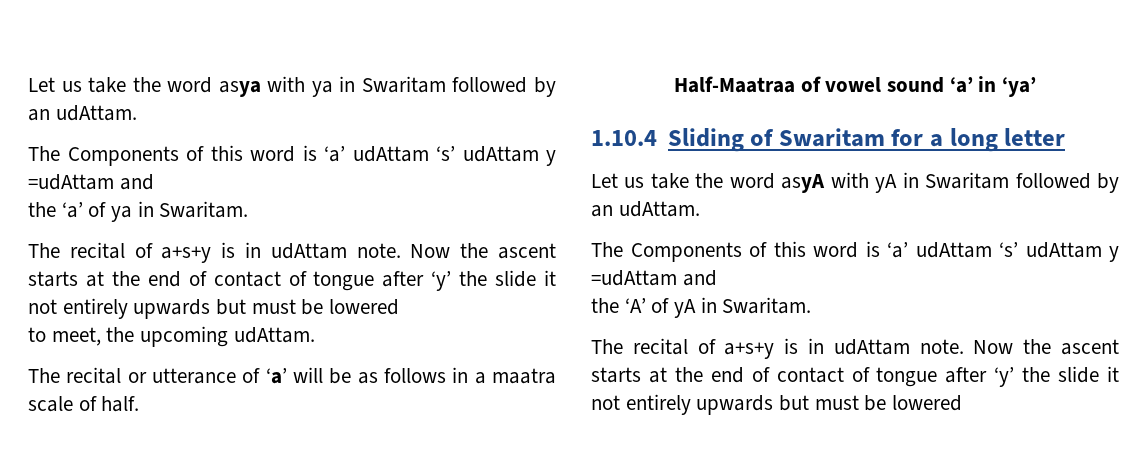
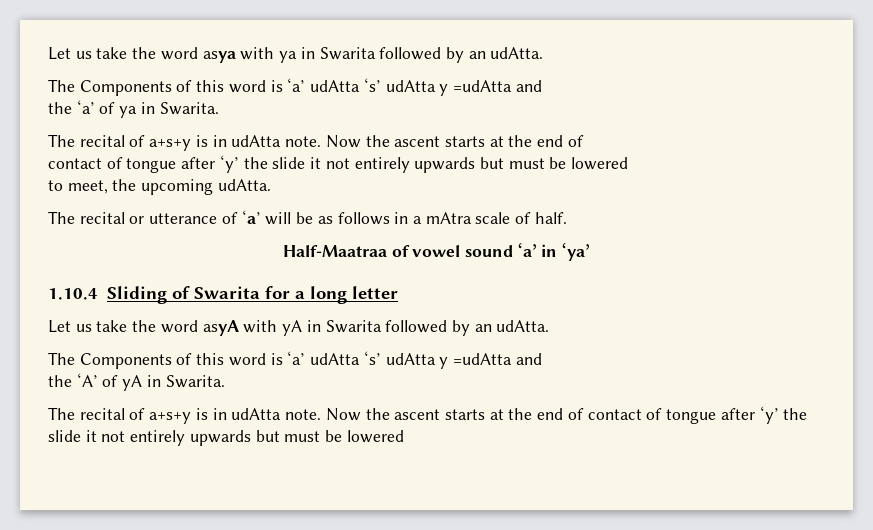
[361,76,556,97] [28,105,137,121] [28,145,556,166] [28,174,114,190] Swaritam followed by an udAttam. // The Components of this word is ‘a’ udAttam ‘s’ udAttam y =udAttam -> [319,47,544,63] [48,78,512,96] Swarita followed by an udAtta. // The Components of this word is ‘a’ udAtta ‘s’ udAtta y =udAtta
[159,201,249,218] [28,242,347,263] Swaritam. // The recital of a+s+y is in udAttam -> [159,102,219,115] [48,134,584,151] [48,155,629,173] [48,179,271,195] [48,210,567,225] [282,243,591,261] [48,286,398,304] [48,320,550,336] [48,351,542,369] [48,373,225,391] [48,407,282,424] Swarita. // The recital of a+s+y is in udAtta note. Now the ascent starts at the end of // contact of tongue after ‘y’ the slide it not entirely upwards but must be lowered // to meet, the upcoming udAtta. // The recital or utterance of ‘a’ will be as follows in a mAtra scale of half. // Half-Maatraa of vowel sound ‘a’ in ‘ya’ // 1.10.4 Sliding of Swarita for a long letter // Let us take the word asyA with yA in Swarita followed by an udAtta. // The Components of this word is ‘a’ udAtta ‘s’ udAtta y =udAtta and // the ‘A’ of yA in Swarita. // The recital of a+s+y is in udAtta
[28,326,315,347] [28,367,556,384] [28,396,140,412] [673,76,1037,97] [591,128,1066,152] [591,172,1119,193] [591,201,700,217] [591,241,1119,262] [591,270,717,286] [591,297,812,318] [591,338,1119,359] [591,366,1119,387] [591,394,963,415] // to meet, the upcoming udAttam. // The recital or utterance of ‘a’ will be as follows in a maatra scale of half. // Half-Maatraa of vowel sound ‘a’ in ‘ya’ // 1.10.4 Sliding of Swaritam for a long letter // Let us take the word asyA with yA in Swaritam followed by an udAttam. // The Components of this word is ‘a’ udAttam ‘s’ udAttam y =udAttam and // the ‘A’ of yA in Swaritam. // The recital of a+s+y is in udAttam note. Now the ascent starts at the end of contact of tongue after ‘y’ the slide it not entirely upwards but must be lowered -> (404, 436) none

